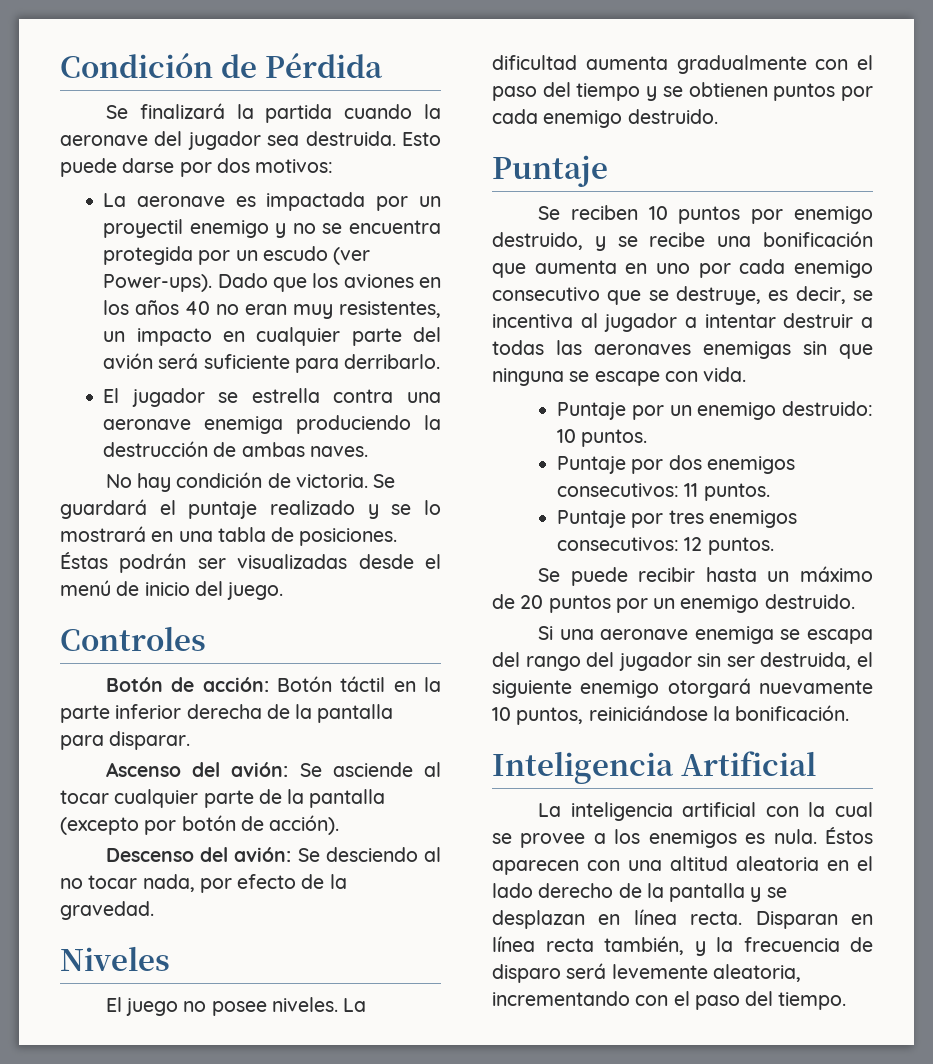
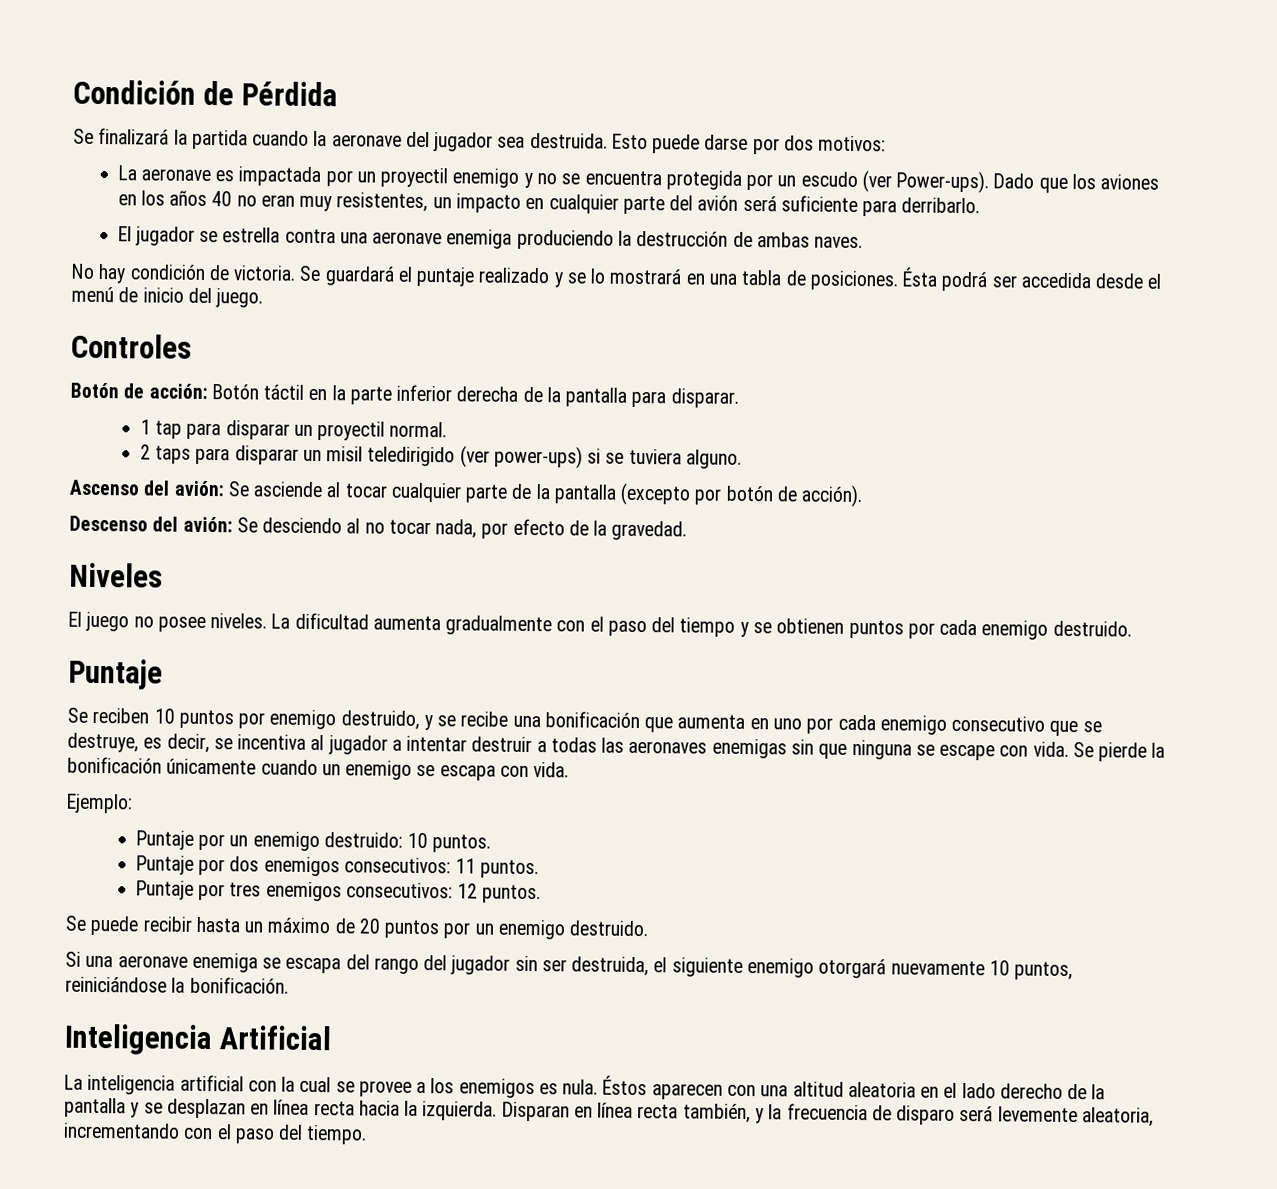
[60,552,348,573] Éstas podrán ser visualizadas -> [902,267,1091,292] Ésta podrá ser accedida
(191, 740) none -> [139,419,448,441] [139,444,742,469] // 1 tap para disparar un proyectil normal. // 2 taps para disparar un misil teledirigido (ver power-ups) si se tuviera alguno.
(747, 374) none -> [1072,742,1166,762] [67,756,570,781] [66,793,133,814] Se pierde la bonificación únicamente cuando un enemigo se escapa con vida. // Ejemplo:
[690,911,743,925] recta. -> [313,1100,498,1121] recta hacia la izquierda.

